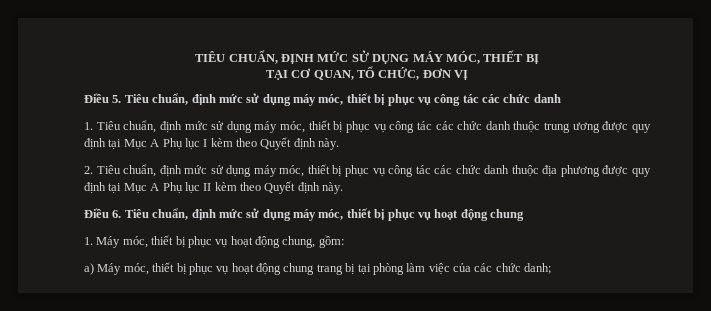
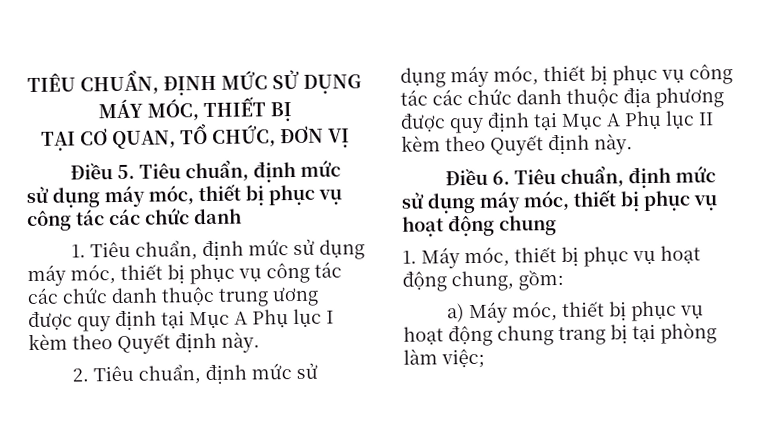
[428,263,552,275] việc của các chức danh; -> [441,348,485,369] việc;

